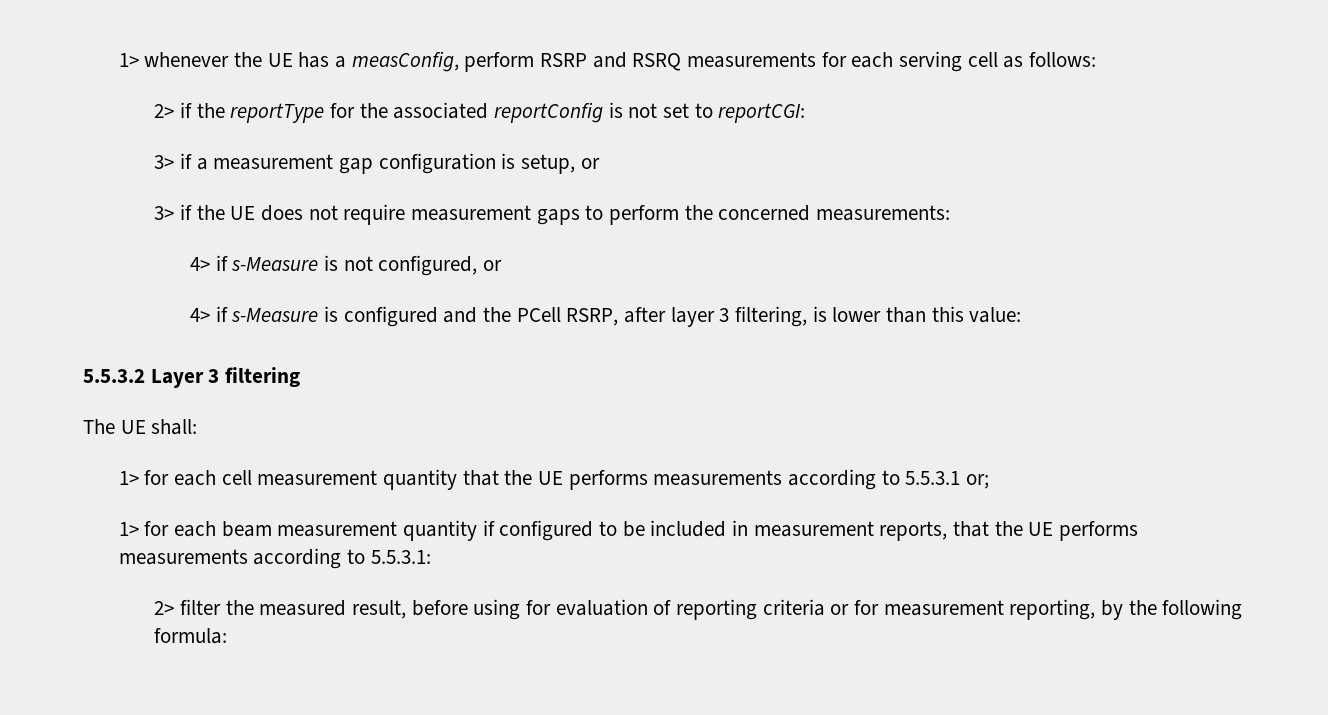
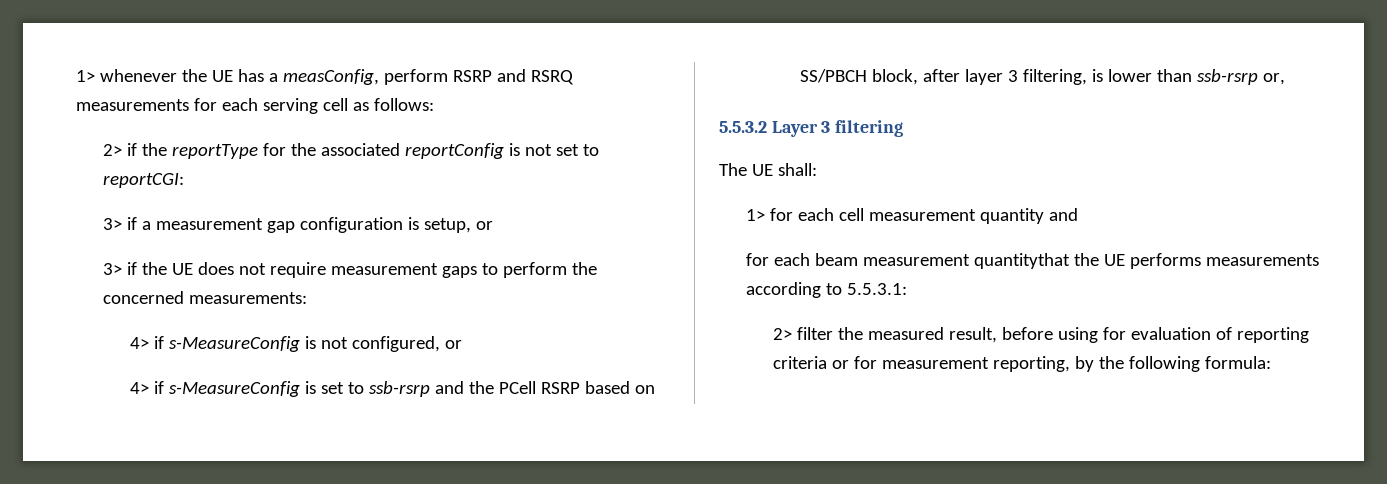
[231,257,319,271] s-Measure -> [168,336,300,352] s-MeasureConfig
[231,306,619,327] s-Measure is configured and the PCell RSRP, -> [168,381,655,397] [799,69,918,85] s-MeasureConfig is set to ssb-rsrp and the PCell RSRP based on SS/PBCH block,
[931,306,1022,323] this value: -> [1196,69,1285,85] ssb-rsrp or,
[462,469,989,490] [118,520,989,541] that the UE performs measurements according to 5.5.3.1 or; // 1> for each beam measurement quantity if configured to be included in measurement reports, that -> [1048,208,1078,221] [745,253,1070,269] and // for each beam measurement quantitythat

